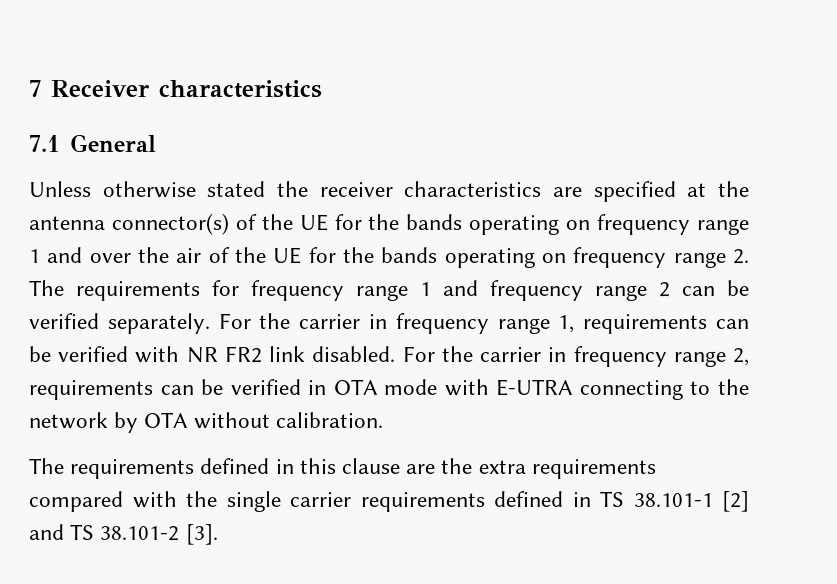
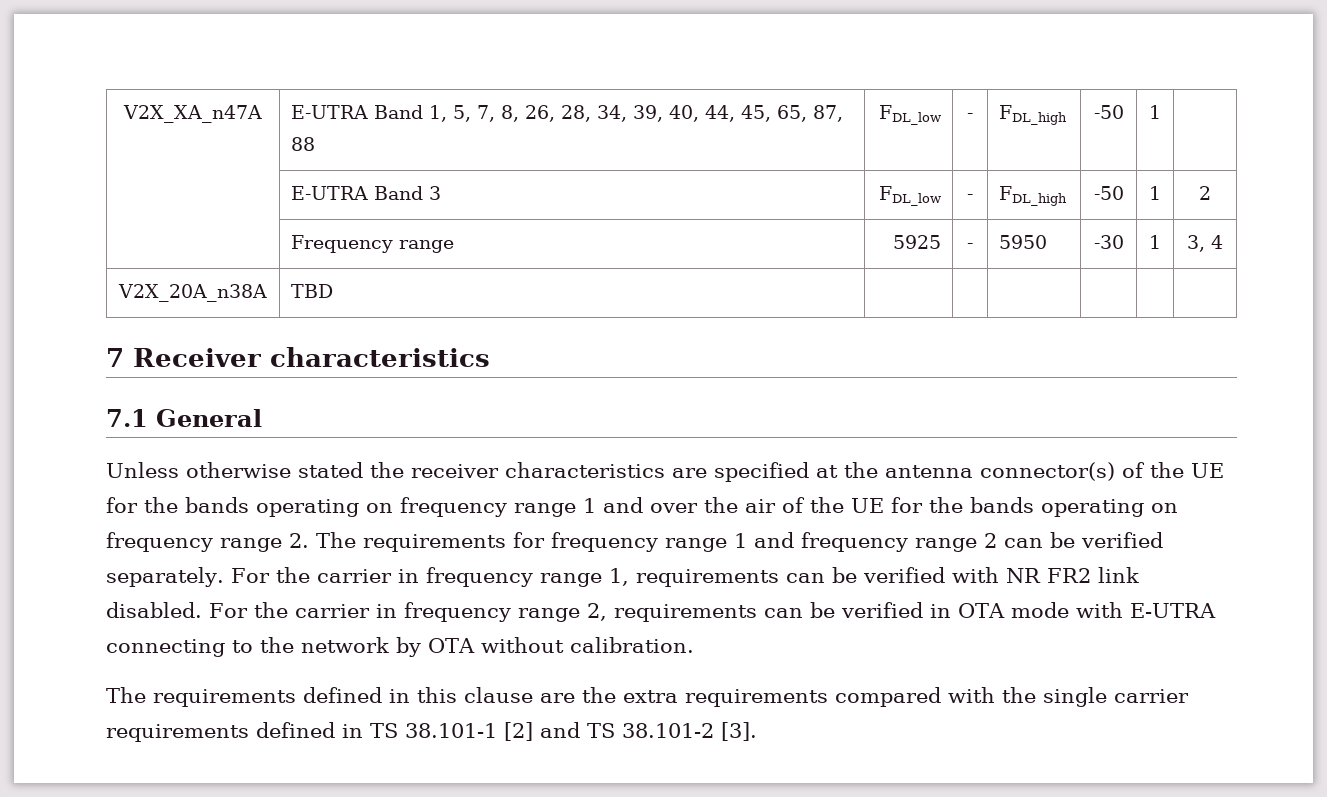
(29, 88) none -> [123,105,262,123] [291,105,844,122] [291,137,316,151] [878,105,941,125] [967,113,973,119] [999,105,1068,125] [1093,105,1124,119] [1149,105,1161,119] [291,186,442,200] [878,186,941,206] [967,194,973,200] [999,186,1068,206] [1093,186,1124,200] [1149,186,1161,200] [1199,186,1211,200] [291,235,455,253] [892,235,941,249] [967,243,973,249] [999,235,1048,249] [1093,235,1124,249] [1149,235,1161,249] [1187,235,1223,252] [118,284,267,302] [291,284,334,298] V2X_XA_n47A | E-UTRA Band 1, 5, 7, 8, 26, 28, 34, 39, 40, 44, 45, 65, 87, 88 | FDL_low | - | FDL_high | -50 | 1 | // | E-UTRA Band 3 | FDL_low | - | FDL_high | -50 | 1 | 2 // | Frequency range | 5925 | - | 5950 | -30 | 1 | 3, 4 // V2X_20A_n38A | TBD | | | | | | //

